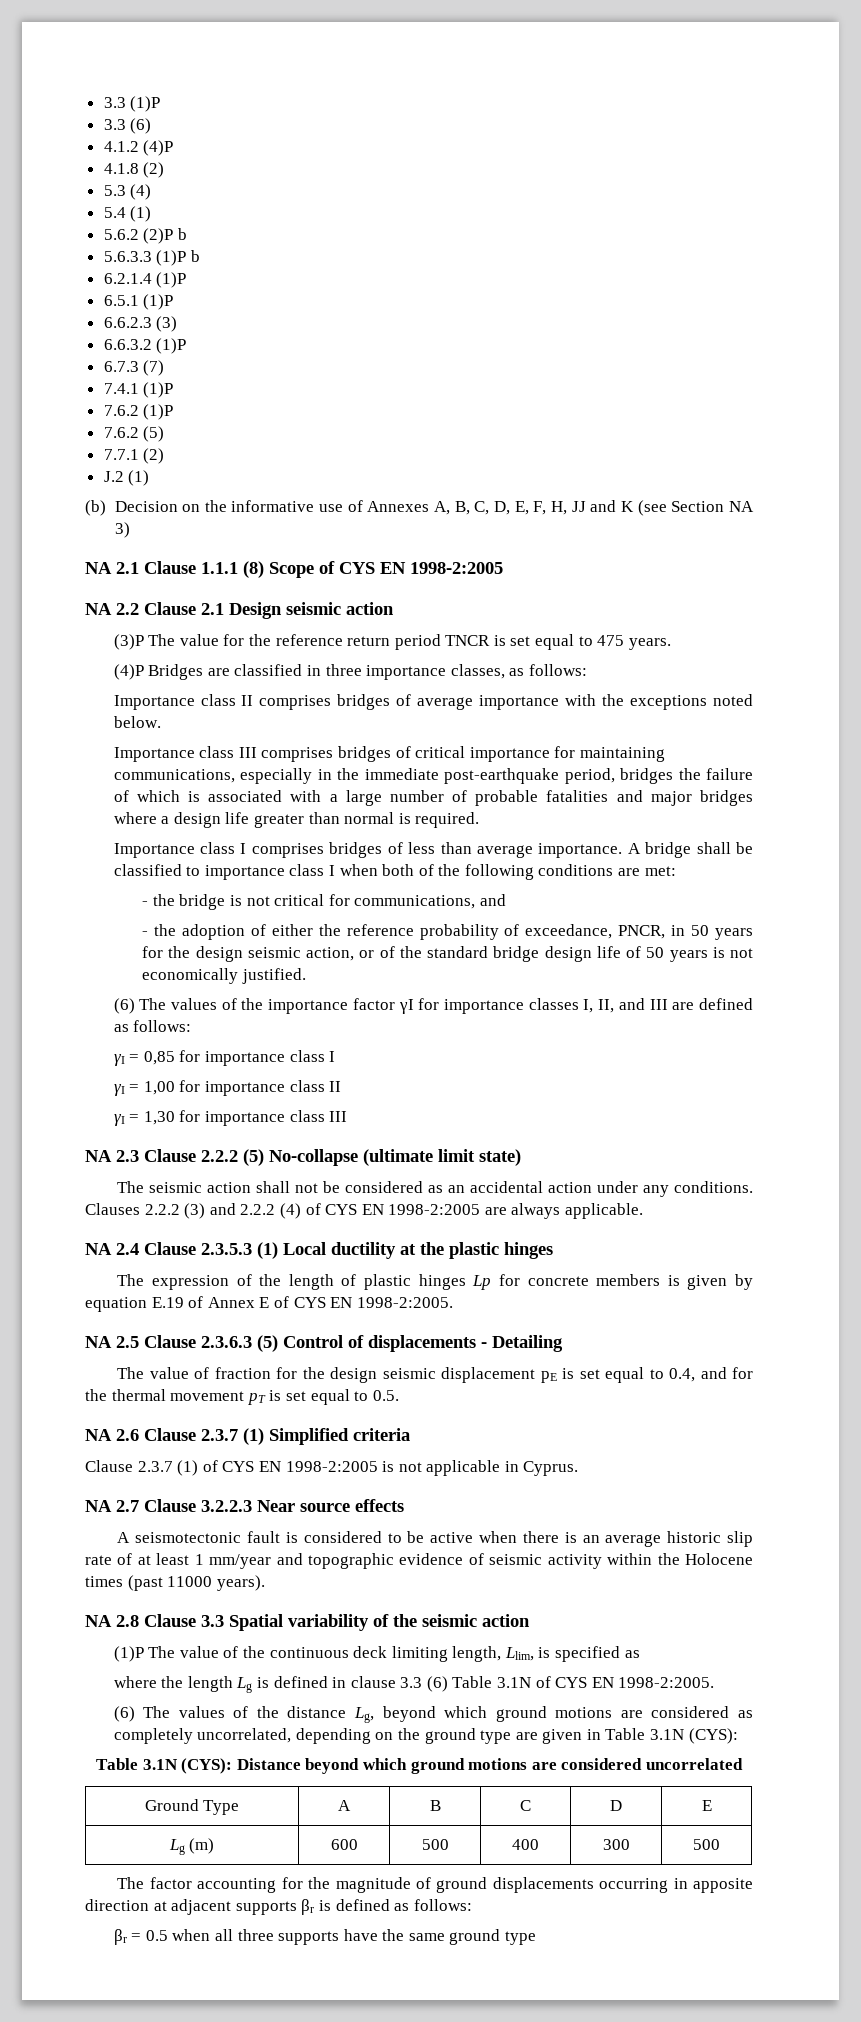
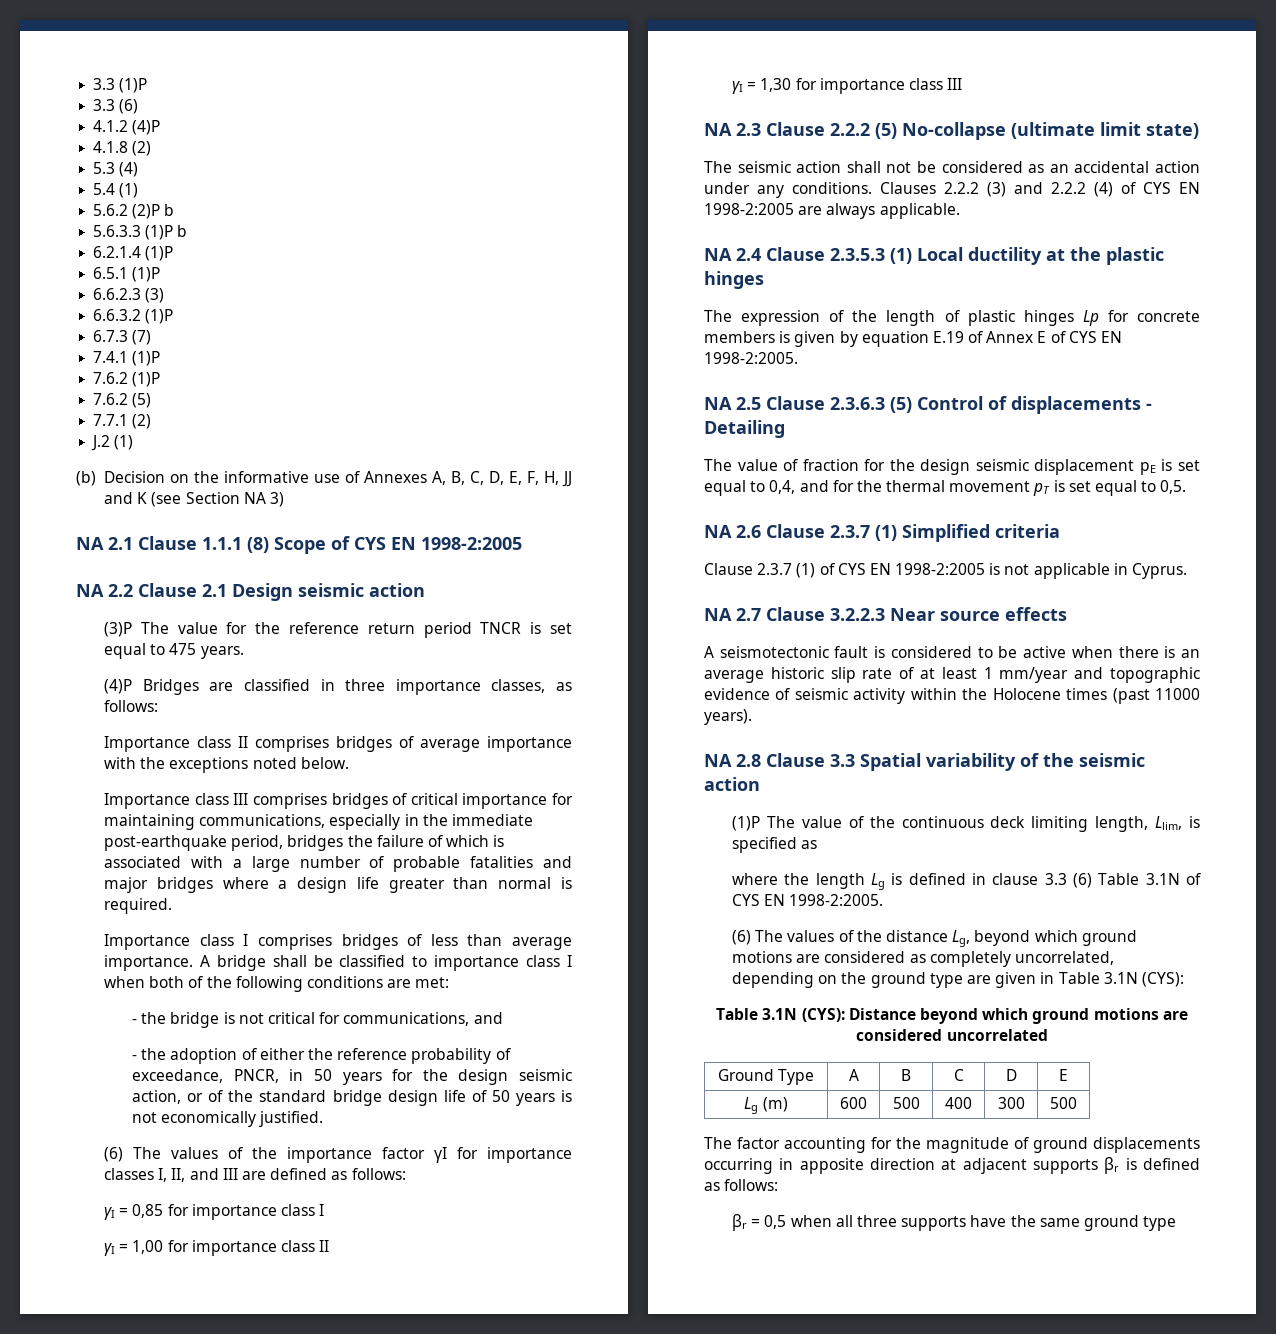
[669,1368,696,1382] 0.4, -> [769,480,796,494] 0,4,
[372,1390,399,1401] 0.5. -> [1160,480,1187,494] 0,5.
[145,1930,168,1941] 0.5 -> [764,1215,787,1229] 0,5

